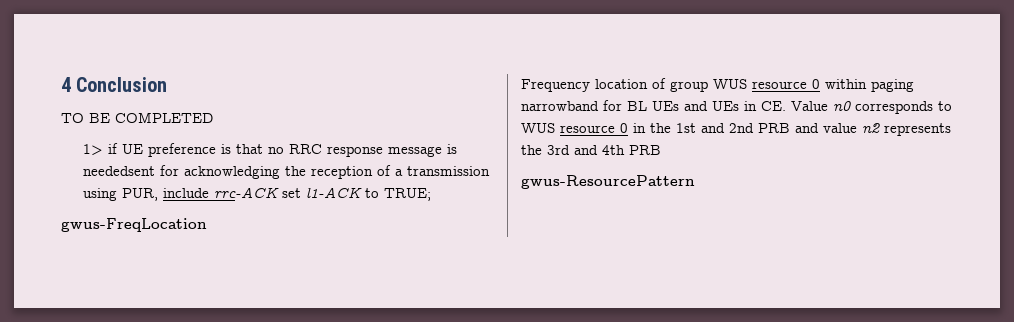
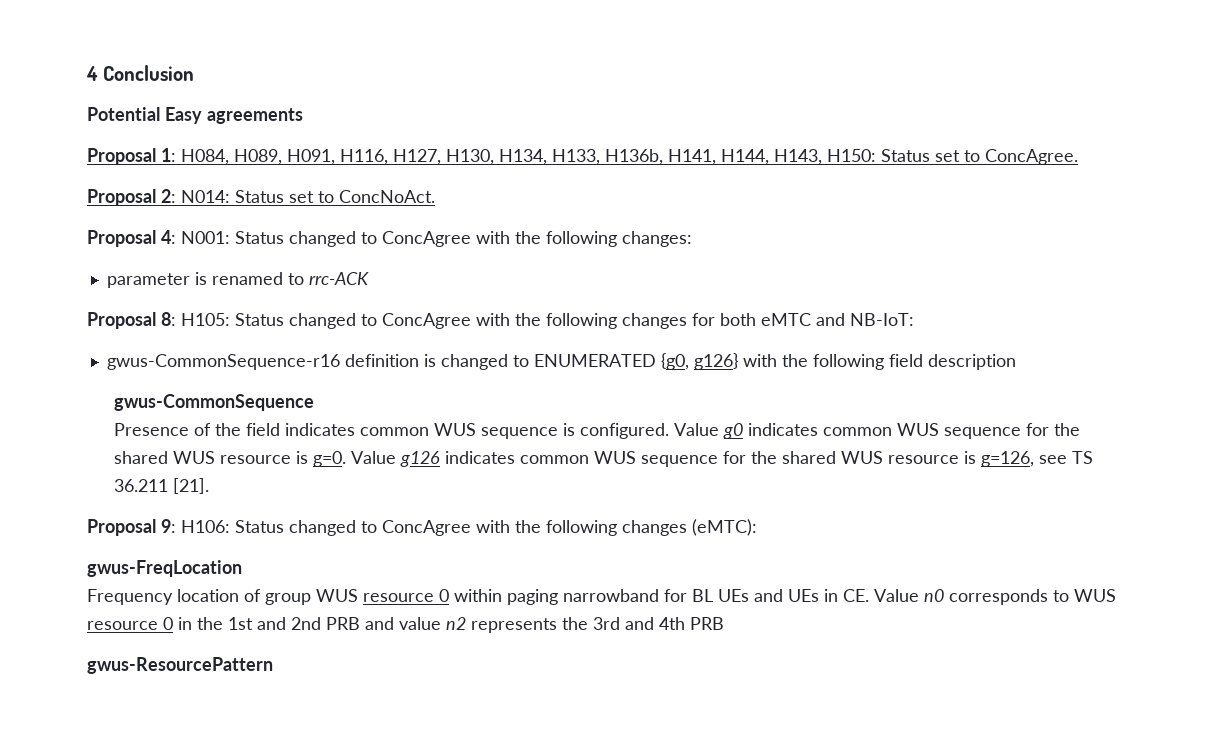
[61,112,213,123] [83,143,458,157] [83,165,491,179] [83,187,432,201] TO BE COMPLETED // 1> if UE preference is that no RRC response message is neededsent for acknowledging the reception of a transmission using PUR, include rrc-ACK set l1-ACK to TRUE; -> [87,107,303,124] [87,148,1078,165] [87,189,435,206] [87,230,692,247] [106,272,369,288] [87,312,914,329] [106,353,1016,370] [114,394,315,411] [114,423,1081,439] [114,451,1094,467] [114,478,210,494] [87,519,757,536] Potential Easy agreements // Proposal 1: H084, H089, H091, H116, H127, H130, H134, H133, H136b, H141, H144, H143, H150: Status set to ConcAgree. // Proposal 2: N014: Status set to ConcNoAct. // Proposal 4: N001: Status changed to ConcAgree with the following changes: // parameter is renamed to rrc-ACK // Proposal 8: H105: Status changed to ConcAgree with the following changes for both eMTC and NB-IoT: // gwus-CommonSequence-r16 definition is changed to ENUMERATED {g0, g126} with the following field description // gwus-CommonSequence // Presence of the field indicates common WUS sequence is configured. Value g0 indicates common WUS sequence for the shared WUS resource is g=0. Value g126 indicates common WUS sequence for the shared WUS resource is g=126, see TS 36.211 [21]. // Proposal 9: H106: Status changed to ConcAgree with the following changes (eMTC):

